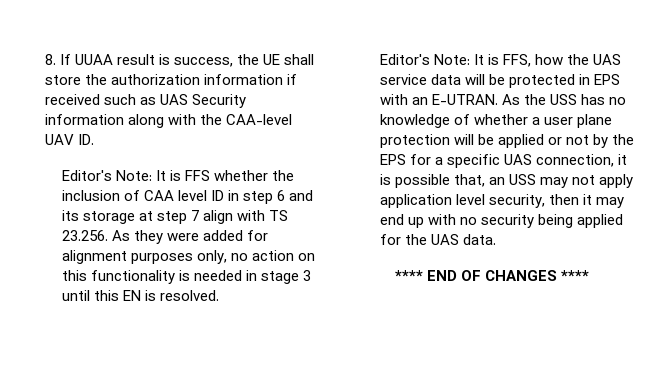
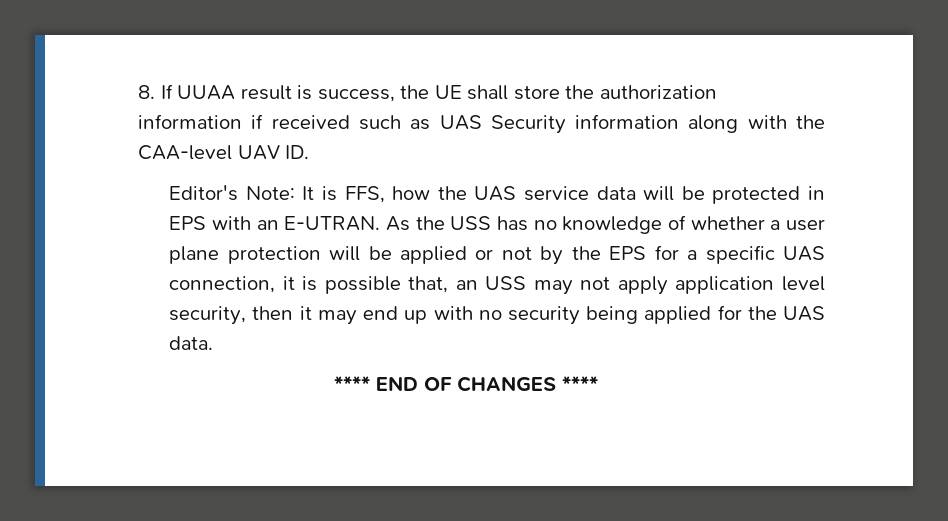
[61,170,295,181] [61,190,314,204] [61,210,289,224] [61,230,269,244] [61,250,316,264] [61,270,312,284] [61,290,219,301] // Editor's Note: It is FFS whether the inclusion of CAA level ID in step 6 and its storage at step 7 align with TS 23.256. As they were added for alignment purposes only, no action on this functionality is needed in stage 3 until this EN is resolved. -> (310, 152) none

